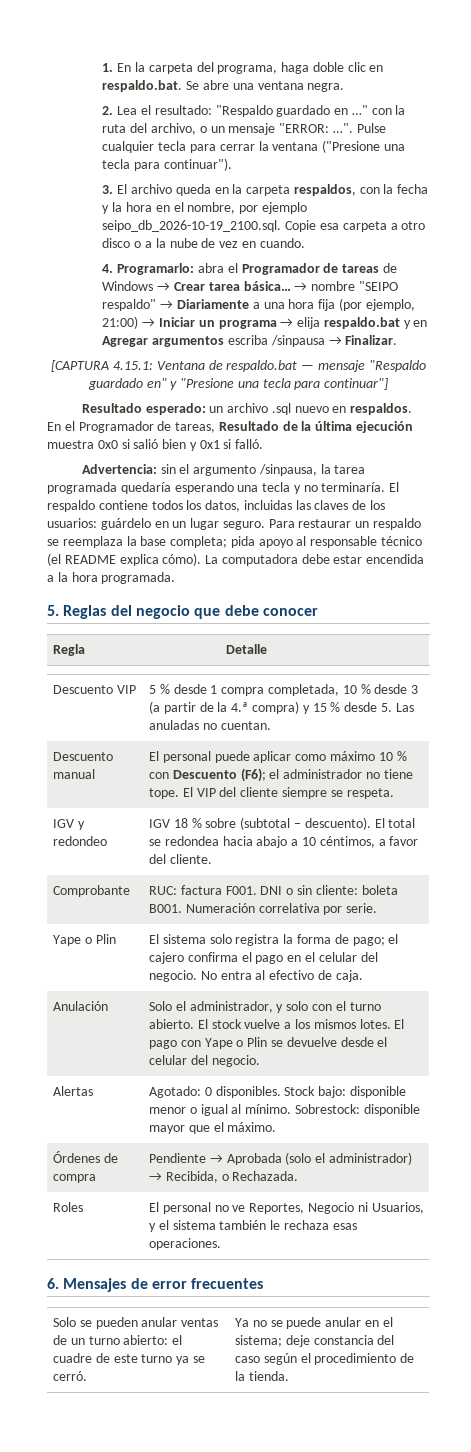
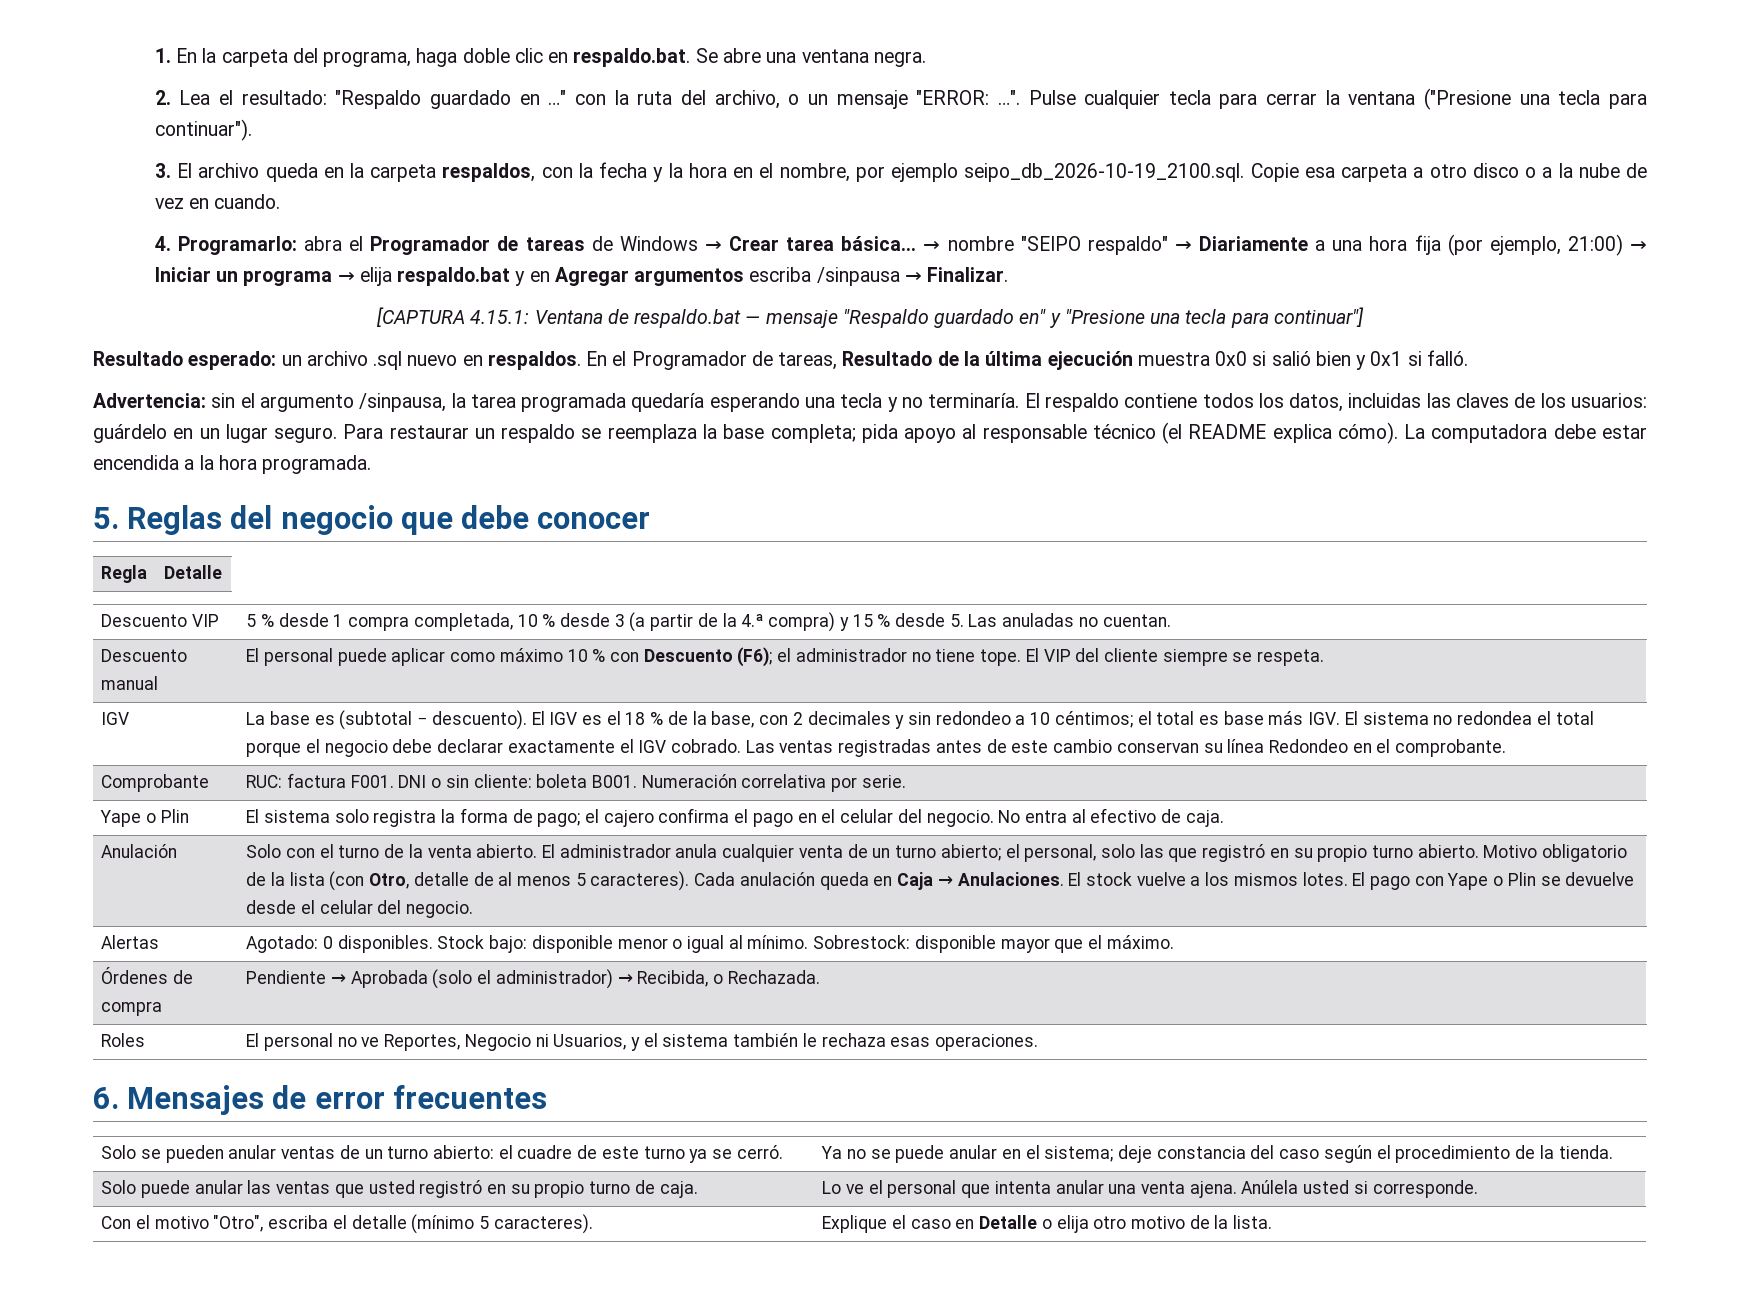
[77,821,85,830] [53,836,108,846] [149,817,416,830] [149,836,419,848] [149,854,212,864] y redondeo | IGV 18 % sobre (subtotal − descuento). El total se redondea hacia abajo a 10 céntimos, a favor del cliente. -> [246,710,1594,730] [246,739,1507,757] | La base es (subtotal − descuento). El IGV es el 18 % de la base, con 2 decimales y sin redondeo a 10 céntimos; el total es base más IGV. El sistema no redondea el total porque el negocio debe declarar exactamente el IGV cobrado. Las ventas registradas antes de este cambio conservan su línea Redondeo en el comprobante.
[175,1001,381,1013] [149,1019,195,1029] el administrador, y solo con el turno abierto. -> [285,844,1628,862] [246,871,1064,891] con el turno de la venta abierto. El administrador anula cualquier venta de un turno abierto; el personal, solo las que registró en su propio turno abierto. Motivo obligatorio de la lista (con Otro, detalle de al menos 5 caracteres). Cada anulación queda en Caja → Anulaciones.
(289, 1376) none -> [101,1180,698,1198] [822,1180,1478,1198] [101,1214,593,1234] [822,1215,1273,1233] // Solo puede anular las ventas que usted registró en su propio turno de caja. | Lo ve el personal que intenta anular una venta ajena. Anúlela usted si corresponde. // Con el motivo "Otro", escriba el detalle (mínimo 5 caracteres). | Explique el caso en Detalle o elija otro motivo de la lista.

